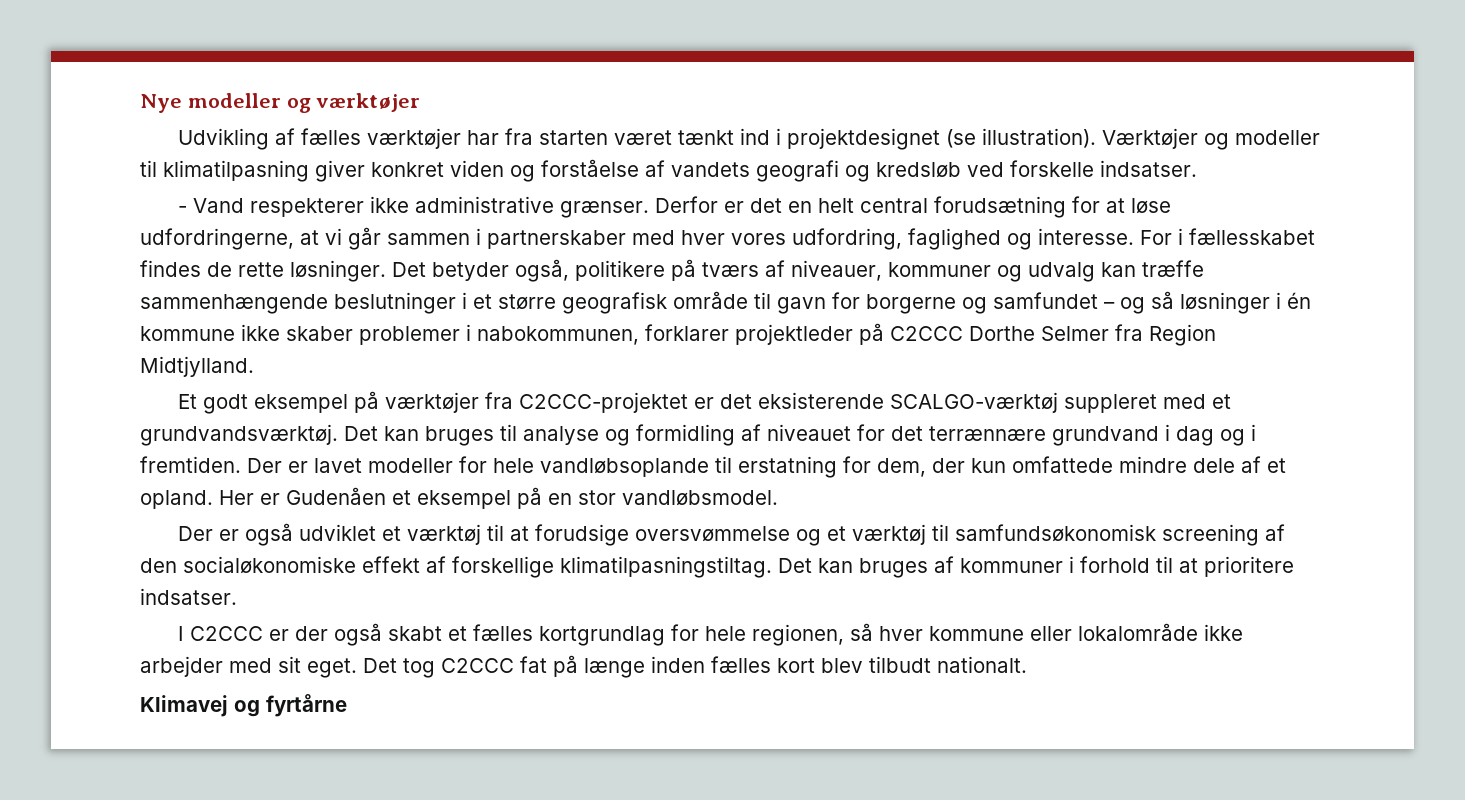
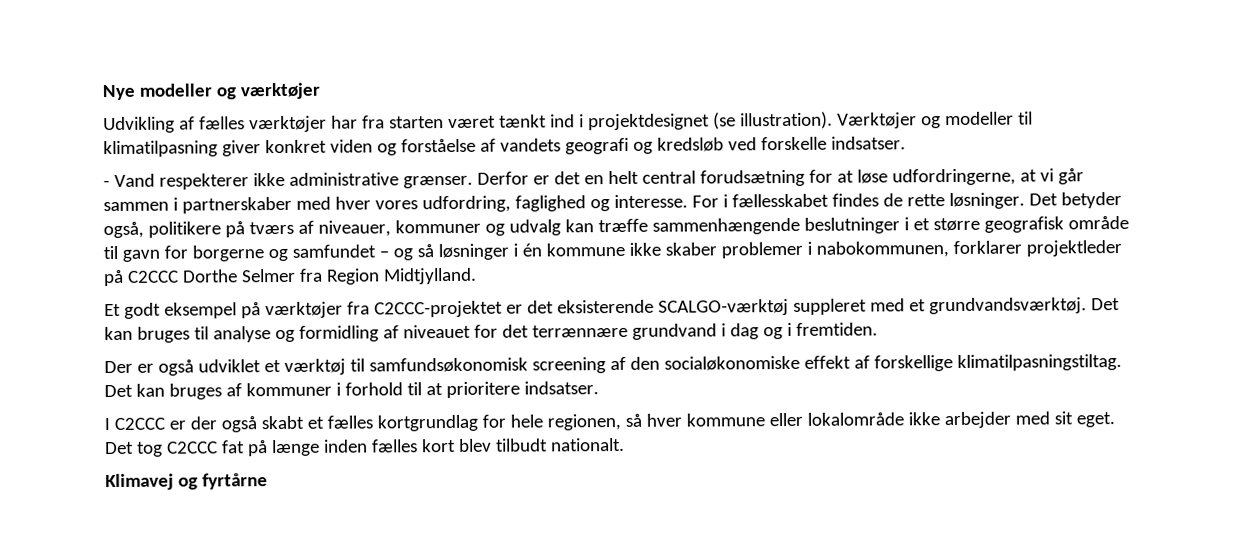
[247,456,1286,478] [140,487,778,509] Der er lavet modeller for hele vandløbsoplande til erstatning for dem, der kun omfattede mindre dele af et opland. Her er Gudenåen et eksempel på en stor vandløbsmodel. -> (878, 329) none
[510,524,950,546] at forudsige oversvømmelse og et værktøj til -> (365, 365) none

